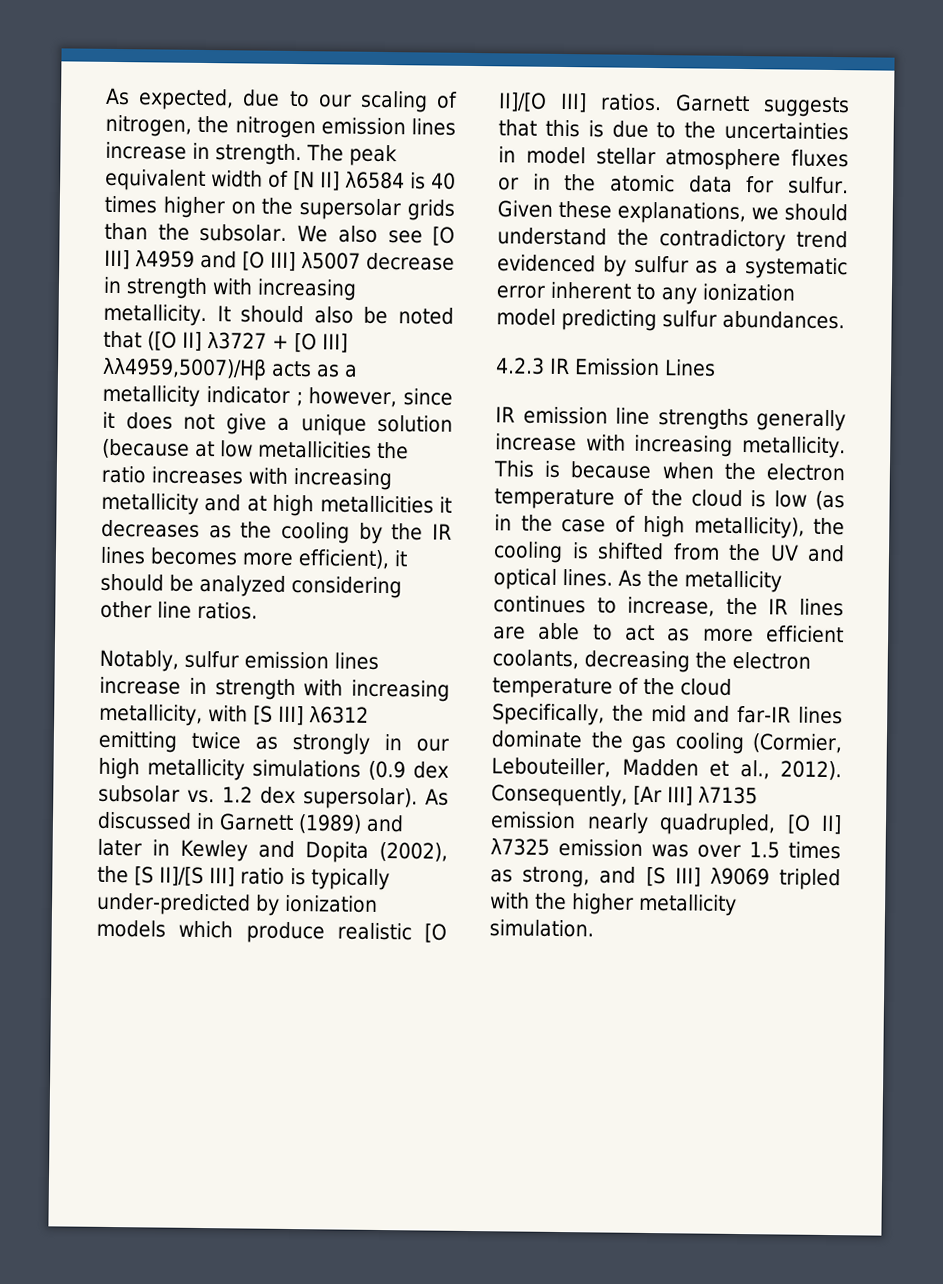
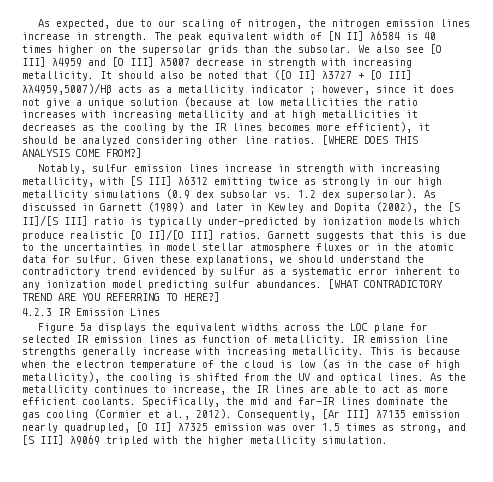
(258, 610) none -> [322,135,418,145] [22,148,142,158] [WHERE DOES THIS ANALYSIS COME FROM?]
[495,357,716,377] // 4.2.3 IR Emission Lines // -> [328,279,443,289] [22,292,220,302] [22,308,160,316] [38,323,429,333] [22,335,346,345] [WHAT CONTRADICTORY TREND ARE YOU REFERRING TO HERE?] // 4.2.3 IR Emission Lines // Figure 5a displays the equivalent widths across the LOC plane for selected IR emission lines as function of metallicity.
[492,649,811,673] [492,677,732,699] coolants, decreasing the electron temperature of the cloud -> [82,397,136,405] coolants.
[752,733,842,754] [491,757,699,778] (Cormier, Lebouteiller, Madden -> [94,409,142,419] (Cormier

